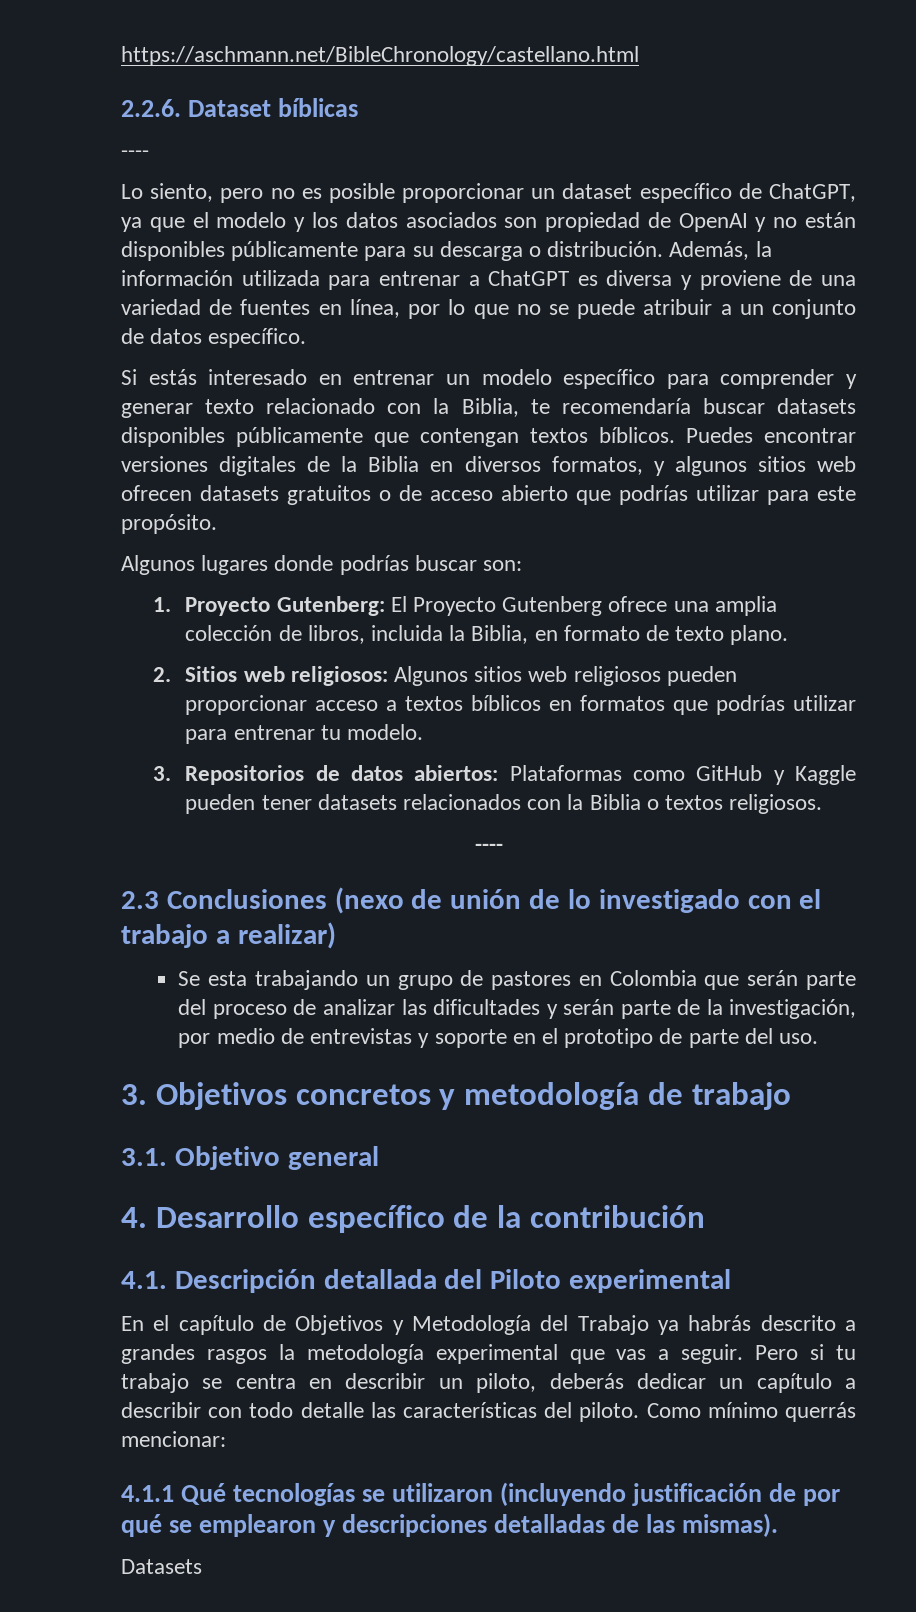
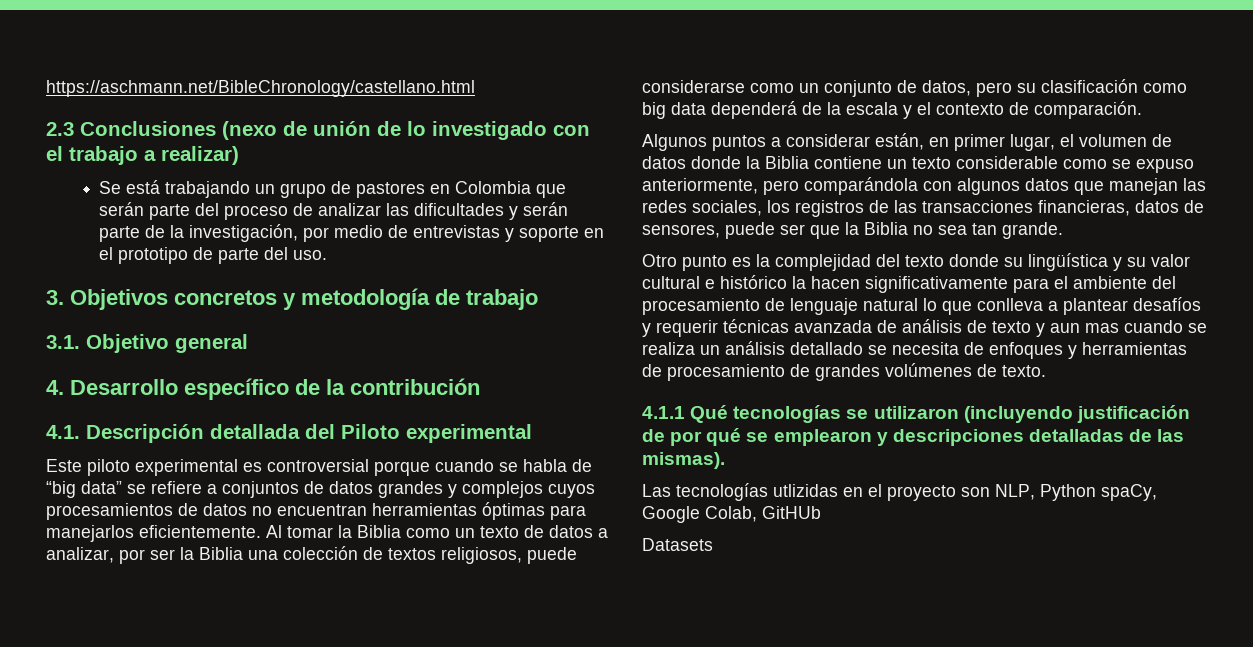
[121,98,359,117] [121,150,149,158] [121,183,856,203] [121,212,857,232] [121,241,772,261] [121,270,856,290] [121,299,856,319] [121,328,307,348] [121,369,858,389] [121,398,856,418] [121,427,856,447] [121,456,856,476] [121,485,856,505] [121,514,217,534] [121,555,523,575] [153,596,777,616] [185,625,789,645] [153,666,737,686] [185,695,856,715] [185,724,424,744] [153,765,857,785] [185,794,823,814] [474,843,503,851] // 2.2.6. Dataset bíblicas // ---- // Lo siento, pero no es posible proporcionar un dataset específico de ChatGPT, ya que el modelo y los datos asociados son propiedad de OpenAI y no están disponibles públicamente para su descarga o distribución. Además, la información utilizada para entrenar a ChatGPT es diversa y proviene de una variedad de fuentes en línea, por lo que no se puede atribuir a un conjunto de datos específico. // Si estás interesado en entrenar un modelo específico para comprender y generar texto relacionado con la Biblia, te recomendaría buscar datasets disponibles públicamente que contengan textos bíblicos. Puedes encontrar versiones digitales de la Biblia en diversos formatos, y algunos sitios web ofrecen datasets gratuitos o de acceso abierto que podrías utilizar para este propósito. // Algunos lugares donde podrías buscar son: // 1. Proyecto Gutenberg: El Proyecto Gutenberg ofrece una amplia colección de libros, incluida la Biblia, en formato de texto plano. // 2. Sitios web religiosos: Algunos sitios web religiosos pueden proporcionar acceso a textos bíblicos en formatos que podrías utilizar para entrenar tu modelo. // 3. Repositorios de datos abiertos: Plataformas como GitHub y Kaggle pueden tener datasets relacionados con la Biblia o textos religiosos. // ---- -> (475, 88) none
[208,971,248,986] esta -> [126,180,161,194] está
[121,1315,856,1335] [121,1344,856,1364] [121,1373,856,1393] [121,1402,856,1422] [121,1431,226,1447] En el capítulo de Objetivos y Metodología del Trabajo ya habrás descrito a grandes rasgos la metodología experimental que vas a seguir. Pero si tu trabajo se centra en describir un piloto, deberás dedicar un capítulo a describir con todo detalle las características del piloto. Como mínimo querrás mencionar: -> [46,459,592,476] [46,481,595,498] [46,502,586,520] [46,525,608,542] [46,546,577,564] [642,79,1187,97] [642,101,1142,119] [642,133,1172,151] [642,156,1194,173] [642,177,1206,195] [642,200,1204,217] [642,222,1063,239] [642,253,1190,271] [642,275,1176,293] [642,297,1201,315] [642,319,1207,337] [642,341,1187,359] [642,363,1046,381] Este piloto experimental es controversial porque cuando se habla de “big data” se refiere a conjuntos de datos grandes y complejos cuyos procesamientos de datos no encuentran herramientas óptimas para manejarlos eficientemente. Al tomar la Biblia como un texto de datos a analizar, por ser la Biblia una colección de textos religiosos, puede considerarse como un conjunto de datos, pero su clasificación como big data dependerá de la escala y el contexto de comparación. // Algunos puntos a considerar están, en primer lugar, el volumen de datos donde la Biblia contiene un texto considerable como se expuso anteriormente, pero comparándola con algunos datos que manejan las redes sociales, los registros de las transacciones financieras, datos de sensores, puede ser que la Biblia no sea tan grande. // Otro punto es la complejidad del texto donde su lingüística y su valor cultural e histórico la hacen significativamente para el ambiente del procesamiento de lenguaje natural lo que conlleva a plantear desafíos y requerir técnicas avanzada de análisis de texto y aun mas cuando se realiza un análisis detallado se necesita de enfoques y herramientas de procesamiento de grandes volúmenes de texto.
(779, 1525) none -> [642,483,1157,501] [642,506,821,523] // Las tecnologías utlizidas en el proyecto son NLP, Python spaCy, Google Colab, GitHUb

